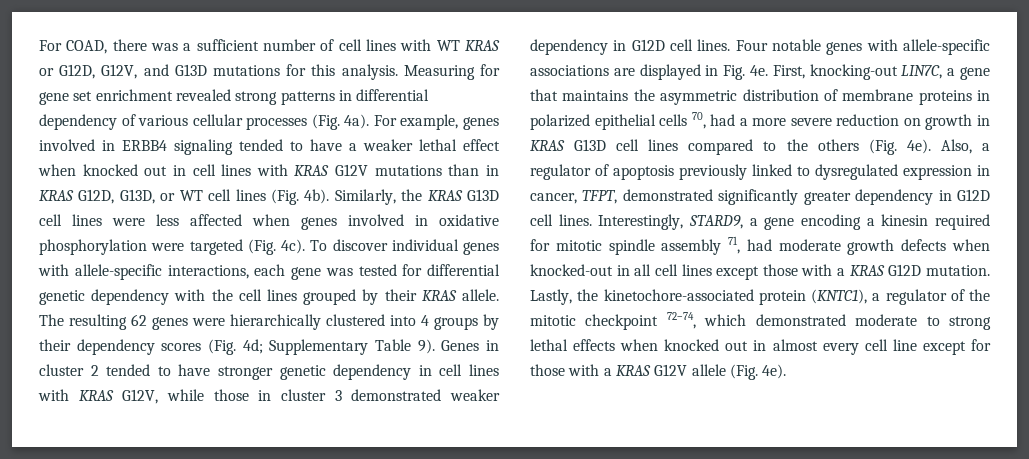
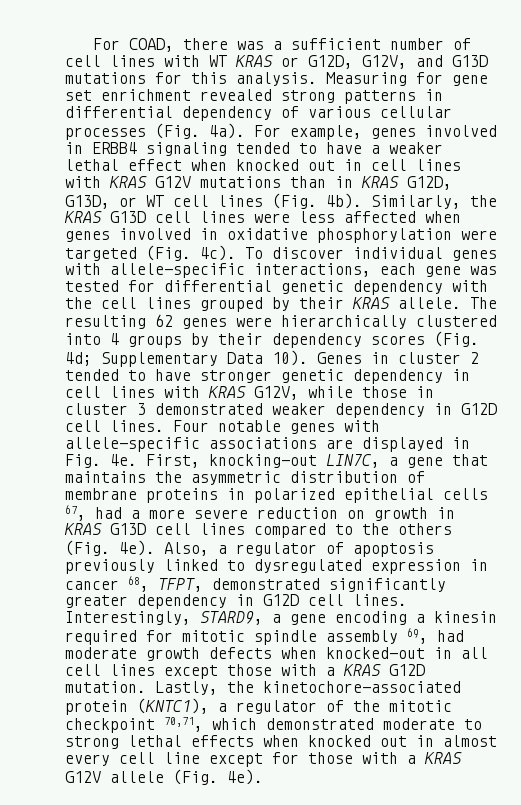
[375,339,435,354] Table 9). -> [227,350,308,366] Data 10).
[691,112,706,129] 70, -> [65,505,86,521] 67,
[530,193,577,204] cancer, -> [65,576,149,592] cancer 68,
[728,236,741,254] 71, -> [407,628,428,644] 69,
[666,312,696,329] 72–74, -> [164,717,203,732] 70,71,

